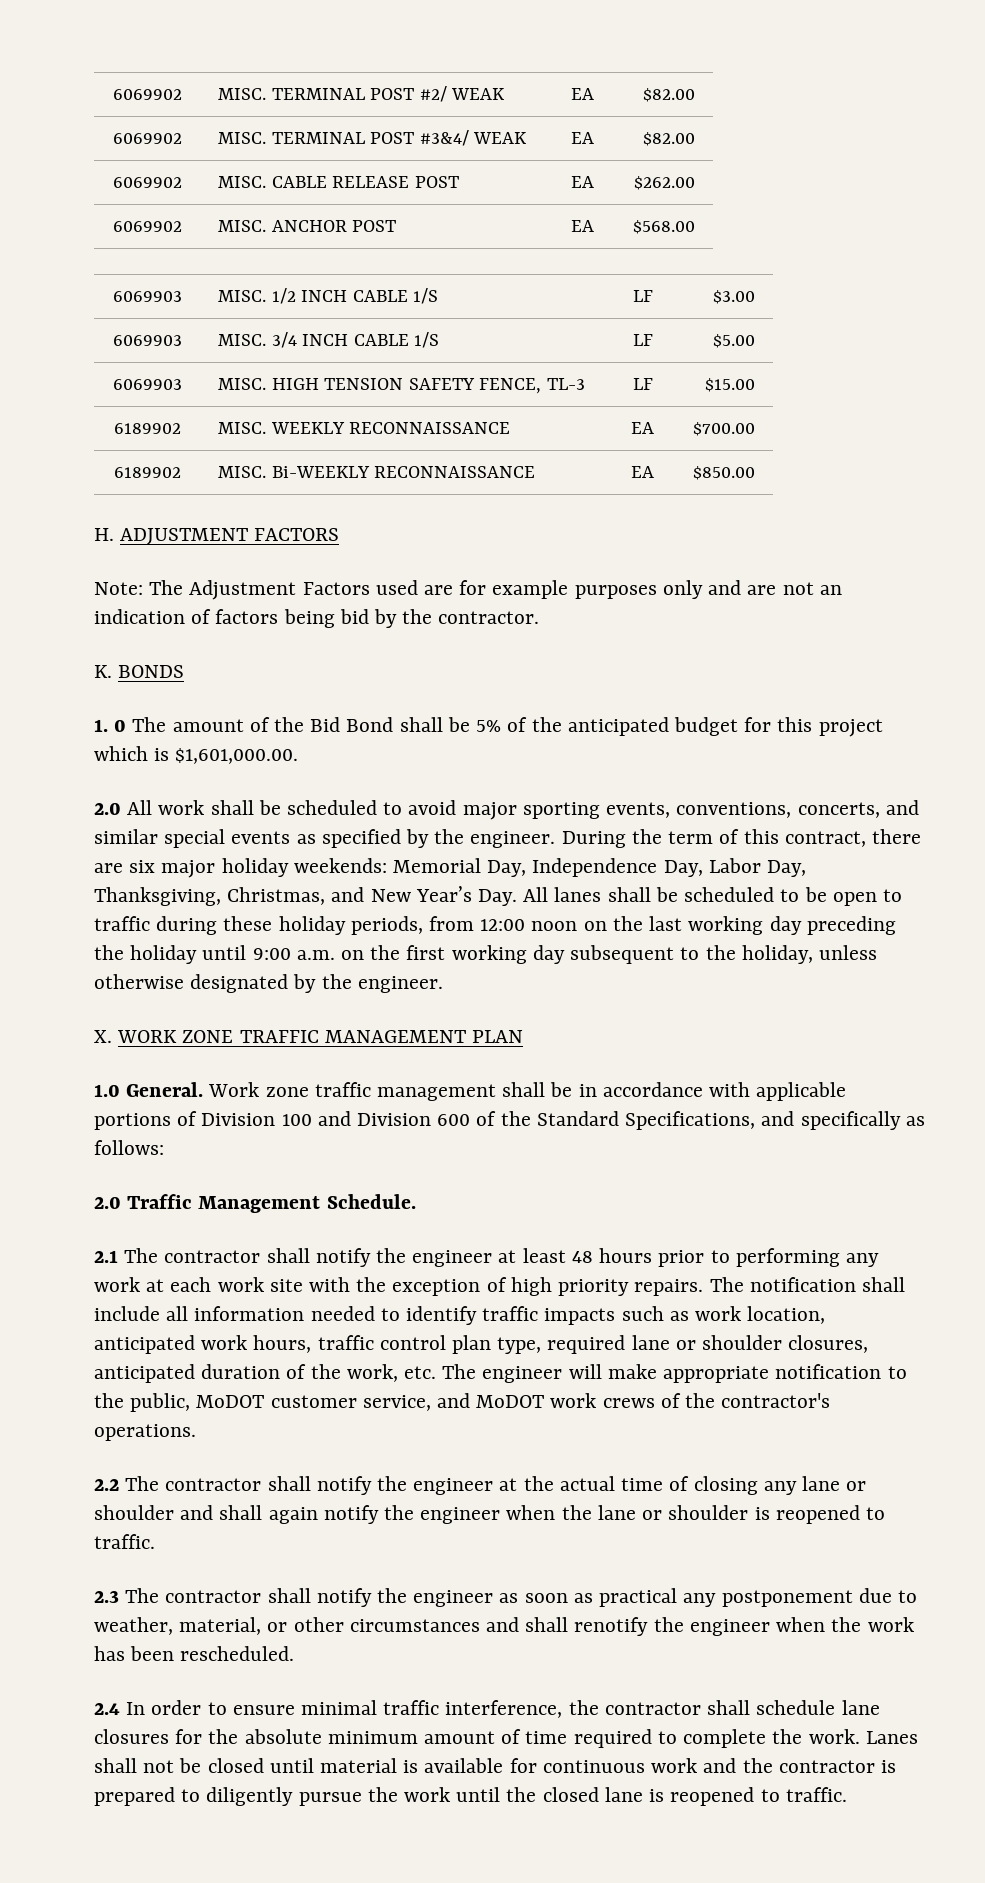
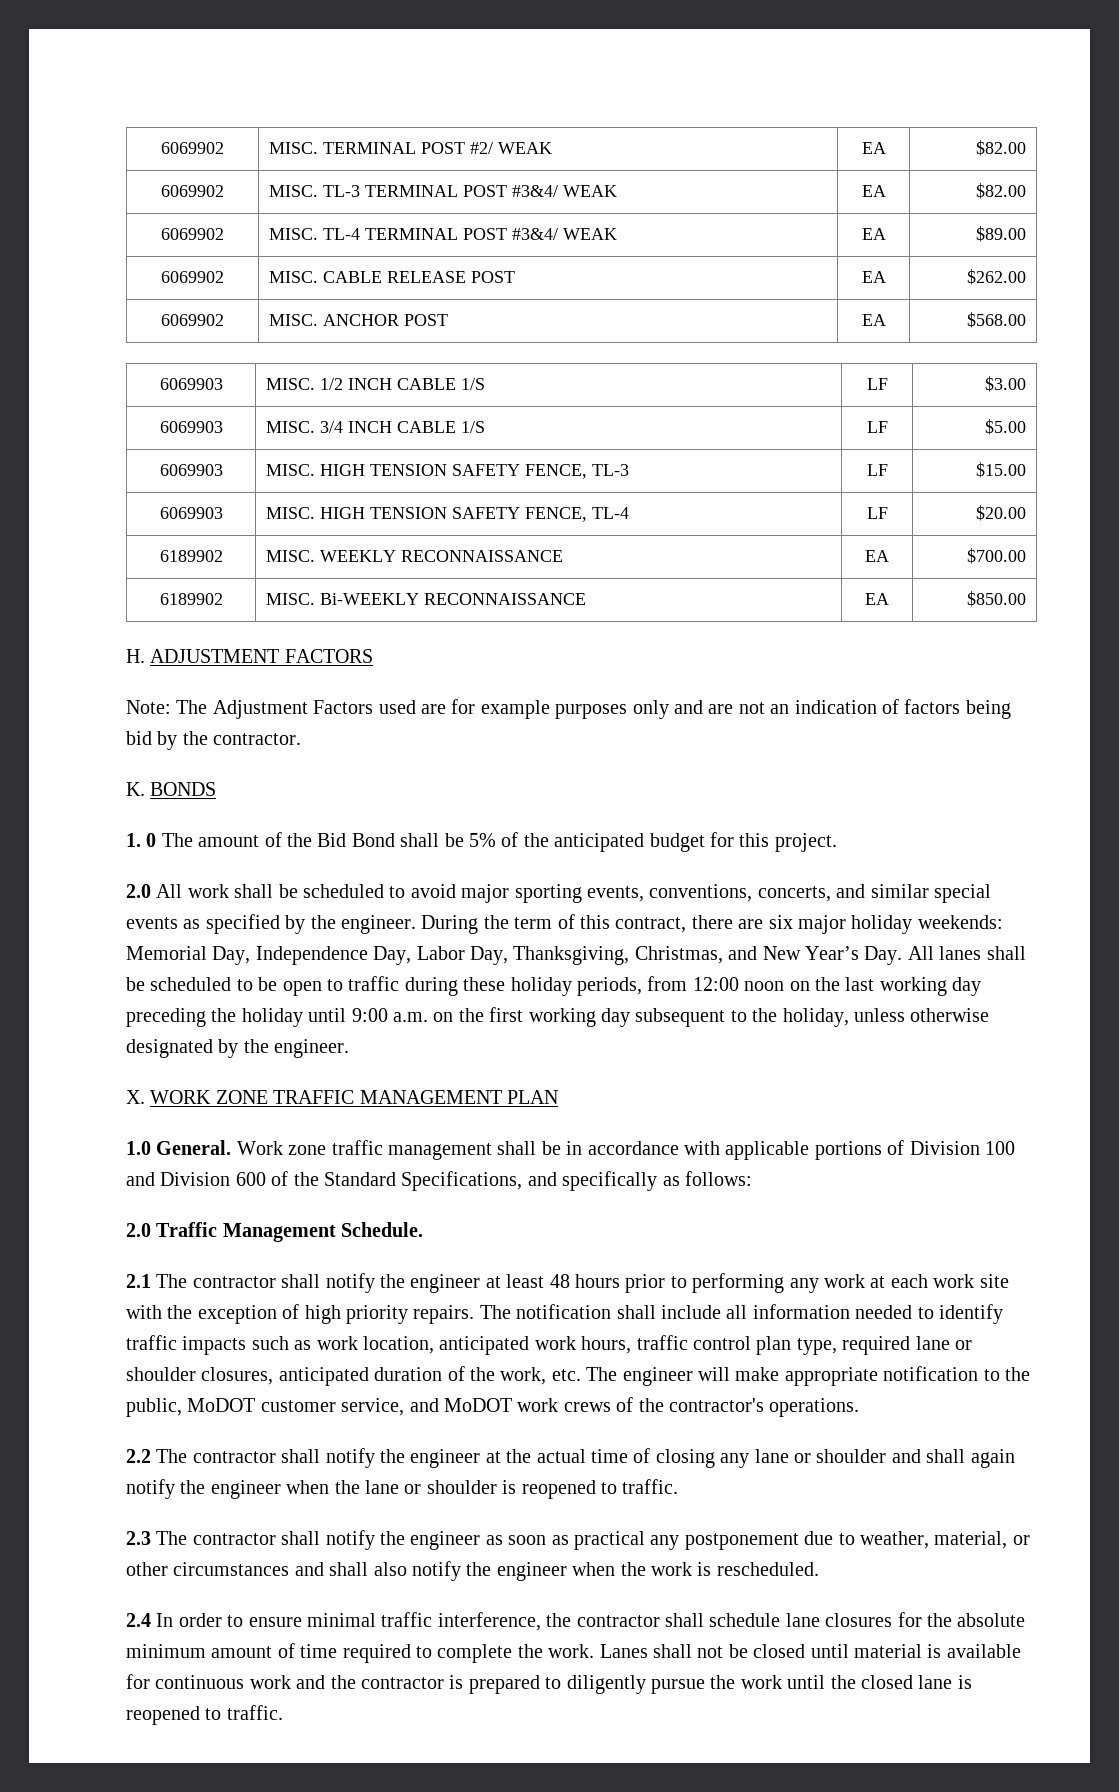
(267, 138) none -> [323,185,361,197] TL-3
(695, 139) none -> [161,228,224,240] [269,228,618,240] [861,228,886,240] [975,226,1026,242] // 6069902 | MISC. TL-4 TERMINAL POST #3&4/ WEAK | EA | $89.00
(755, 385) none -> [159,507,223,519] [266,507,630,522] [866,507,888,519] [975,505,1026,521] // 6069903 | MISC. HIGH TENSION SAFETY FENCE, TL-4 | LF | $20.00
[818,719,883,737] [94,746,299,764] project which is $1,601,000.00. -> [774,833,837,852] project.
[574,1617,649,1636] renotify -> [373,1561,461,1581] also notify
[94,1646,175,1661] has been -> [697,1562,712,1576] is

